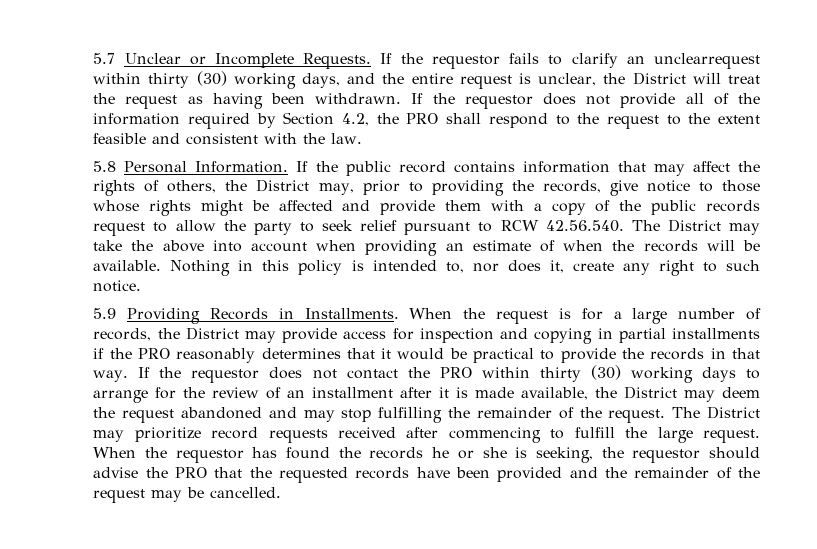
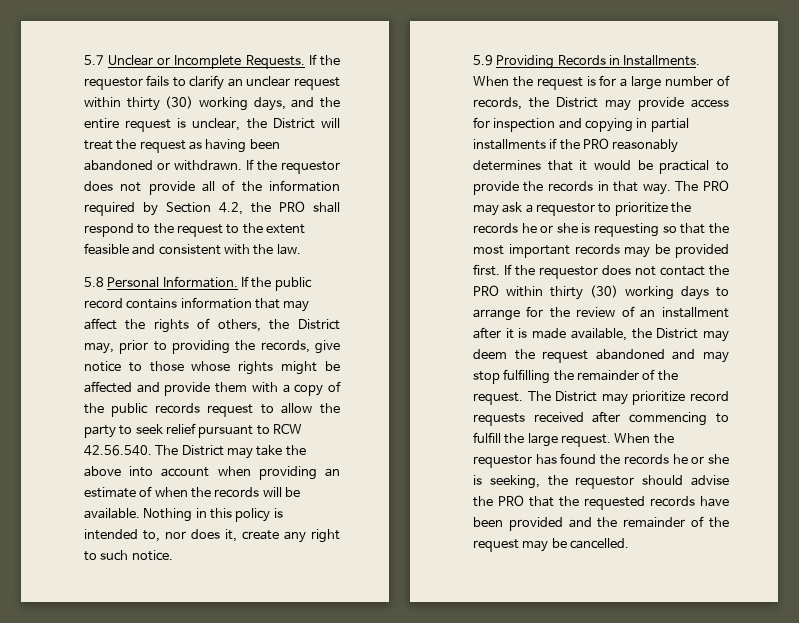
[653,53,760,69] unclearrequest -> [246,76,340,90] unclear request
(306, 98) none -> [83,160,170,171] abandoned or
(129, 376) none -> [675,180,729,191] [472,202,692,216] [472,223,729,237] [472,244,729,258] [472,264,500,276] The PRO may ask a requestor to prioritize the records he or she is requesting so that the most important records may be provided first.

